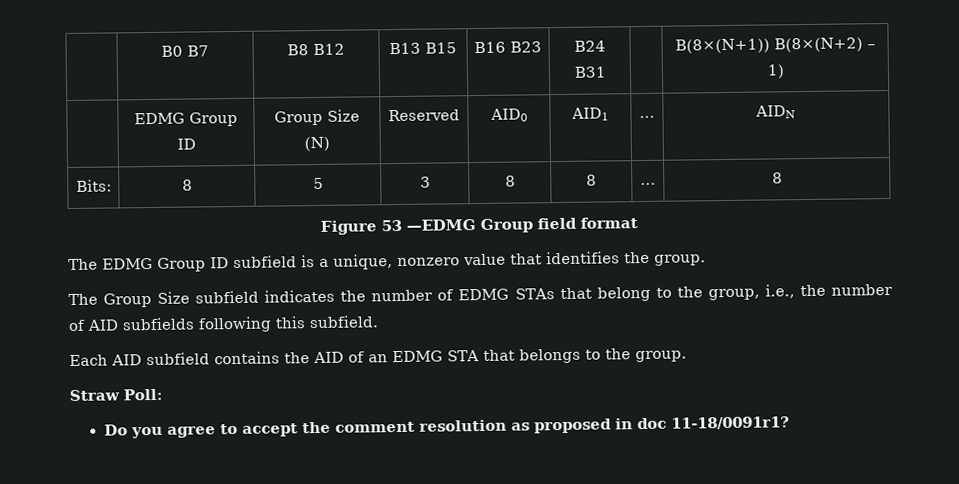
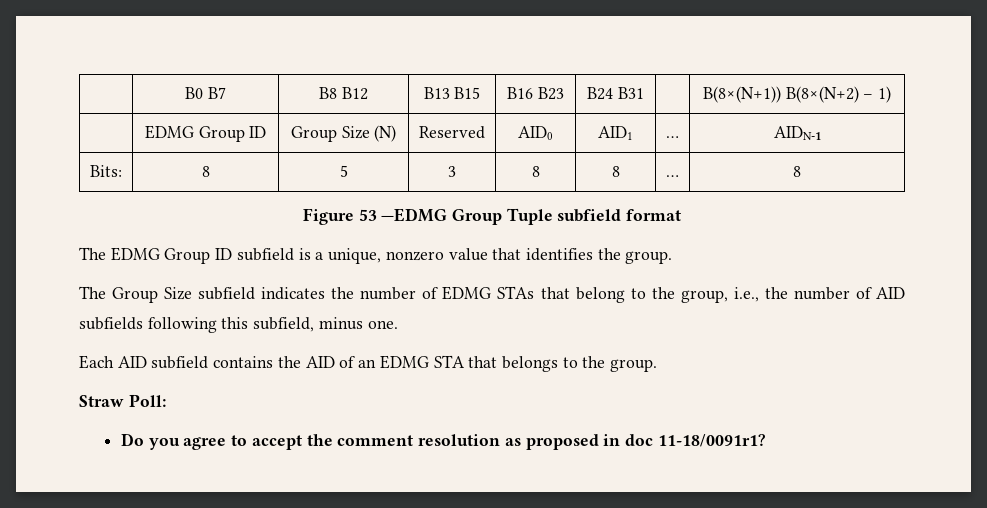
[755,105,796,119] AIDN -> [773,126,821,140] AIDN-1
[537,217,577,230] field -> [506,208,622,225] Tuple subfield
[309,315,379,329] subfield. -> [253,317,398,332] subfield, minus one.

